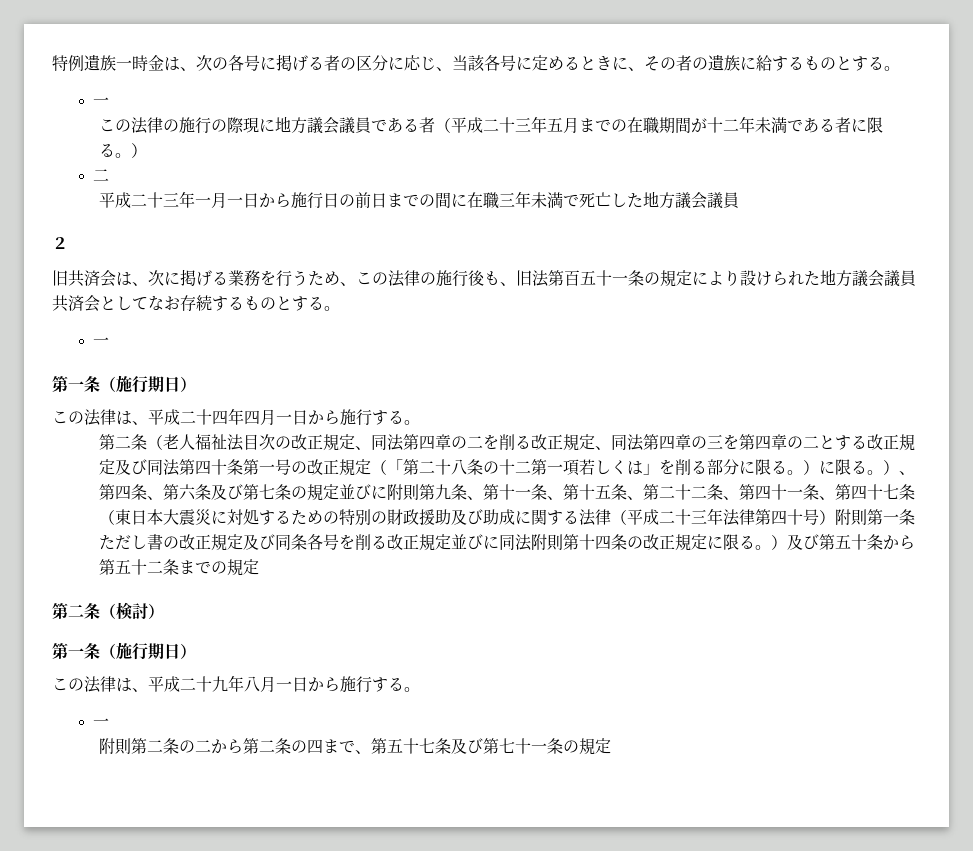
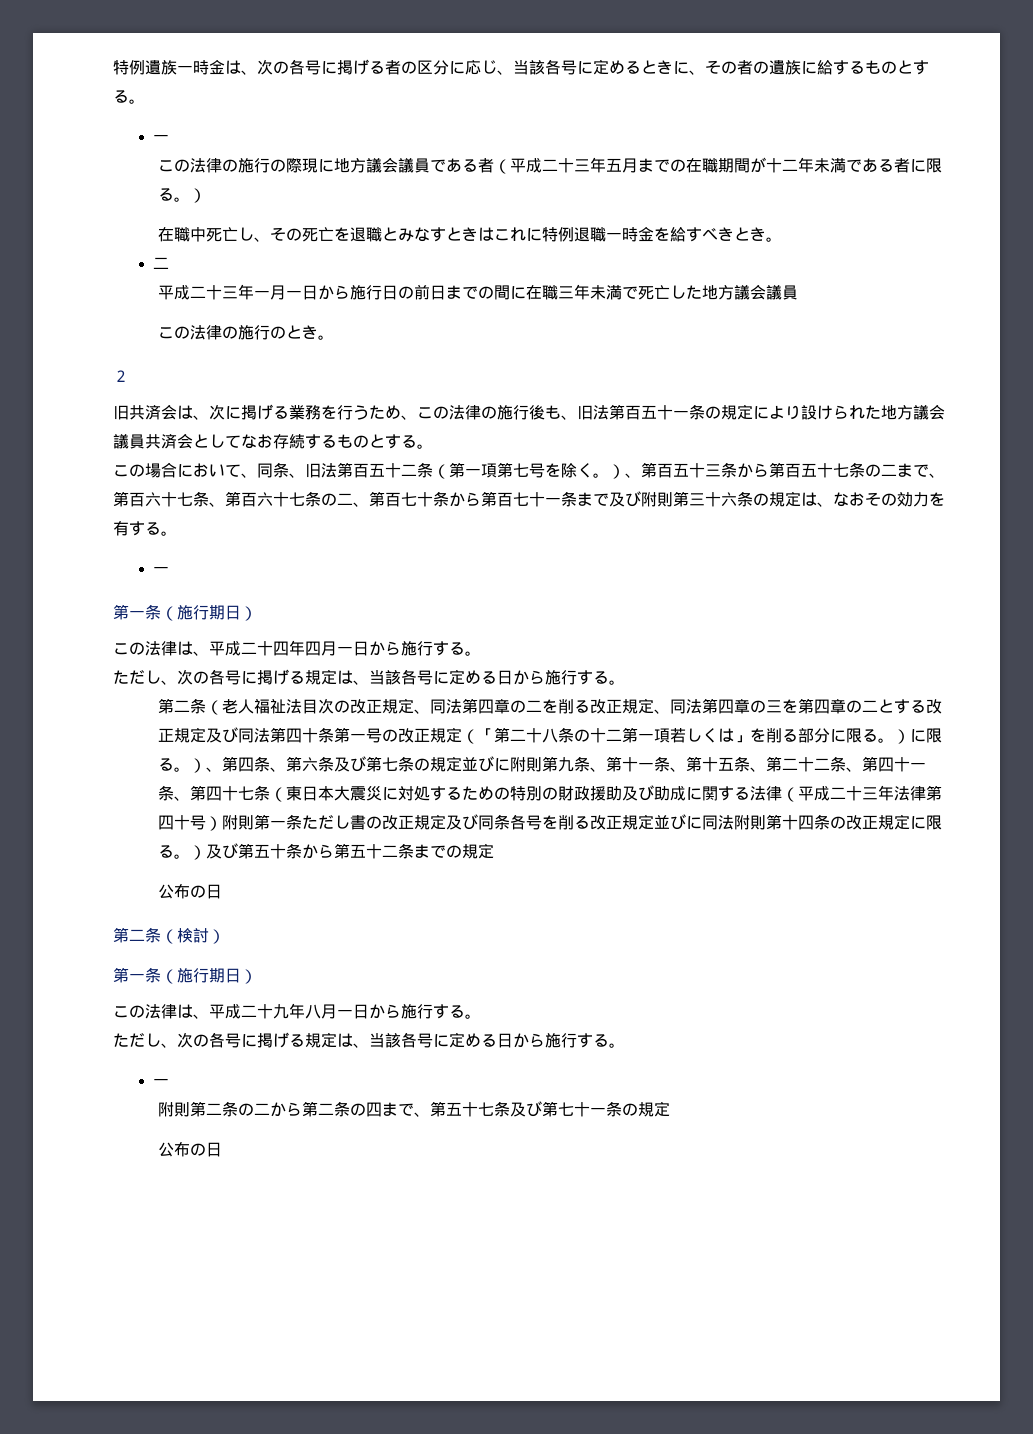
(147, 150) none -> [158,226,783,242] // 在職中死亡し、その死亡を退職とみなすときはこれに特例退職一時金を給すべきとき。
(739, 200) none -> [158,325,335,340] // この法律の施行のとき。
(340, 308) none -> [113,462,945,479] [113,491,945,507] [113,521,177,536] // この場合において、同条、旧法第百五十二条（第一項第七号を除く。）、第百五十三条から第百五十七条の二まで、第百六十七条、第百六十七条の二、第百七十条から第百七十一条まで及び附則第三十六条の規定は、なおその効力を有する。
(420, 422) none -> [113,669,625,685] // ただし、次の各号に掲げる規定は、当該各号に定める日から施行する。
(259, 567) none -> [158,883,223,899] // 公布の日
(420, 689) none -> [113,1032,625,1048] // ただし、次の各号に掲げる規定は、当該各号に定める日から施行する。
(611, 746) none -> [158,1141,223,1157] // 公布の日

